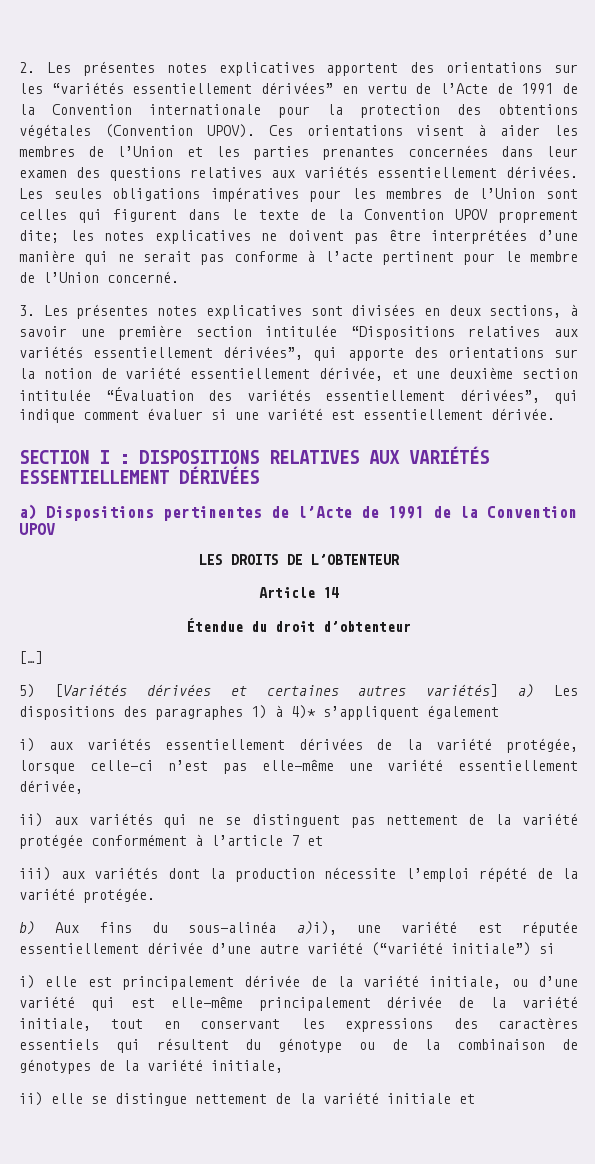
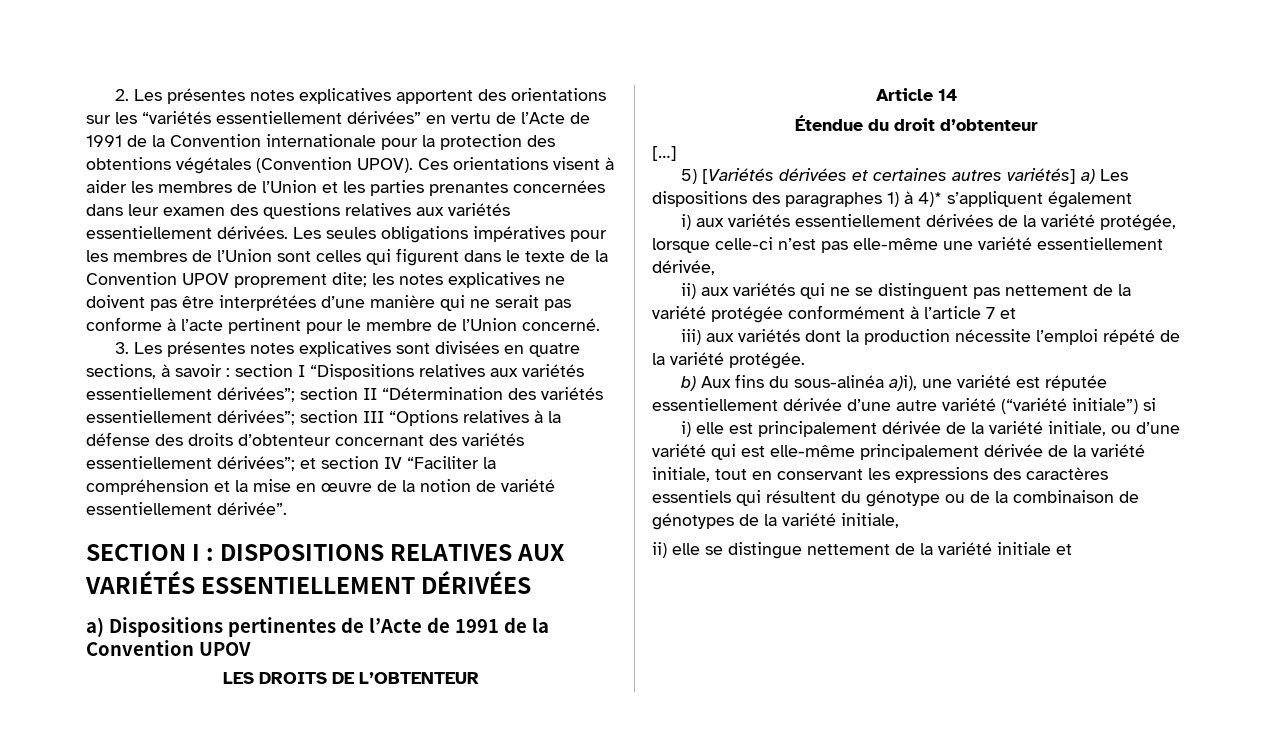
[448,305,481,316] deux -> [528,343,580,357] quatre
[80,325,338,340] une première section intitulée -> [226,364,305,377] : section I
[223,346,578,361] dérivées”, qui apporte des orientations sur -> [217,387,603,402] [86,410,561,426] [86,432,524,446] [86,456,496,471] [86,479,397,495] dérivées”; section II “Détermination des variétés essentiellement dérivées”; section III “Options relatives à la défense des droits d’obtenteur concernant des variétés essentiellement dérivées”; et section IV “Faciliter la compréhension et la mise en œuvre de
[318,367,578,381] [19,387,578,404] [19,408,555,423] dérivée, et une deuxième section intitulée “Évaluation des variétés essentiellement dérivées”, qui indique comment évaluer si une variété est essentiellement dérivée. -> [217,502,287,515] dérivée”.

